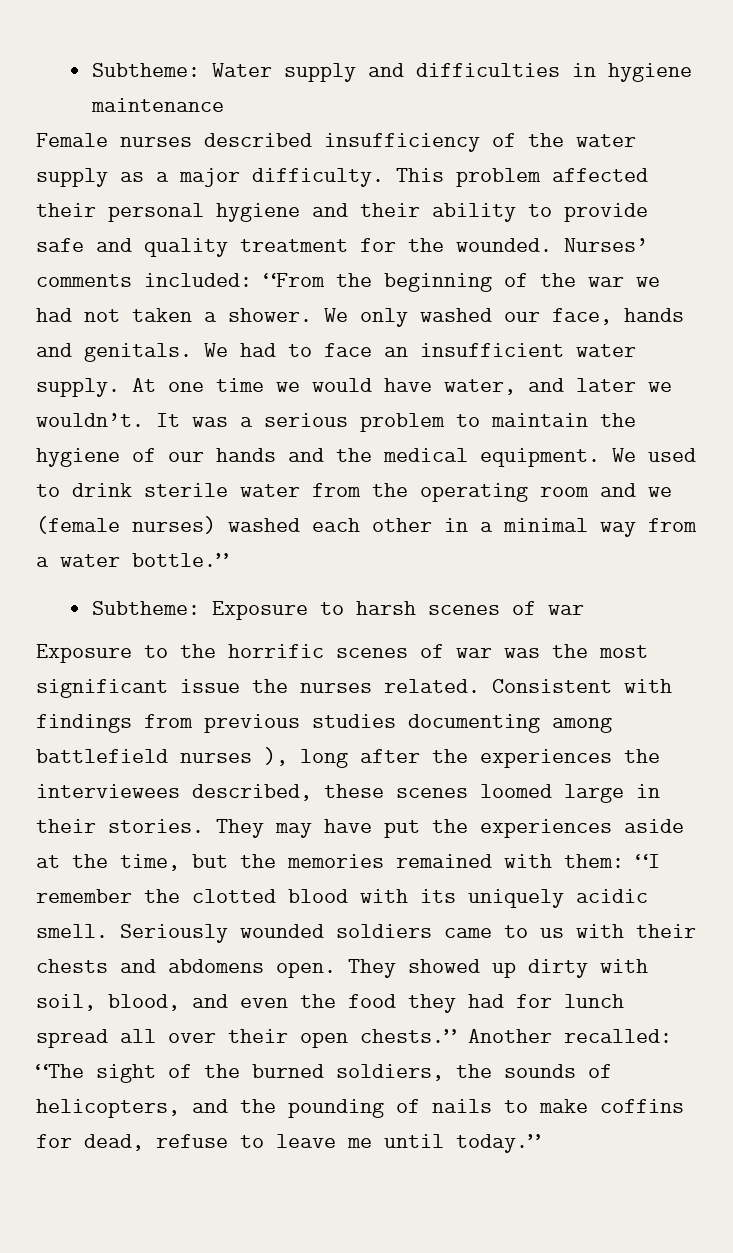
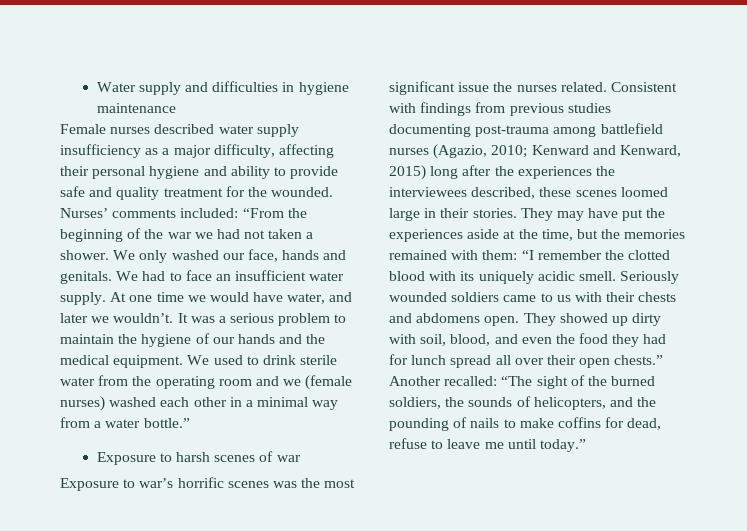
[91,63,200,77] Subtheme: -> (96, 87) none
[324,133,564,152] insufficiency of the -> (215, 129) none
(108, 177) none -> [60,144,141,158] insufficiency
[252,168,648,187] difficulty. This problem affected -> [213,144,334,158] difficulty, affecting
[360,203,420,217] their -> (227, 171) none
[91,601,200,615] Subtheme: -> (190, 423) none
[180,644,216,658] the -> [139,478,174,488] war’s
[420,644,492,658] of war -> (269, 484) none
(540, 723) none -> [475,125,550,137] post-trauma
[264,747,288,766] ), -> [433,144,681,159] [389,165,426,180] (Agazio, 2010; Kenward and Kenward, 2015)

